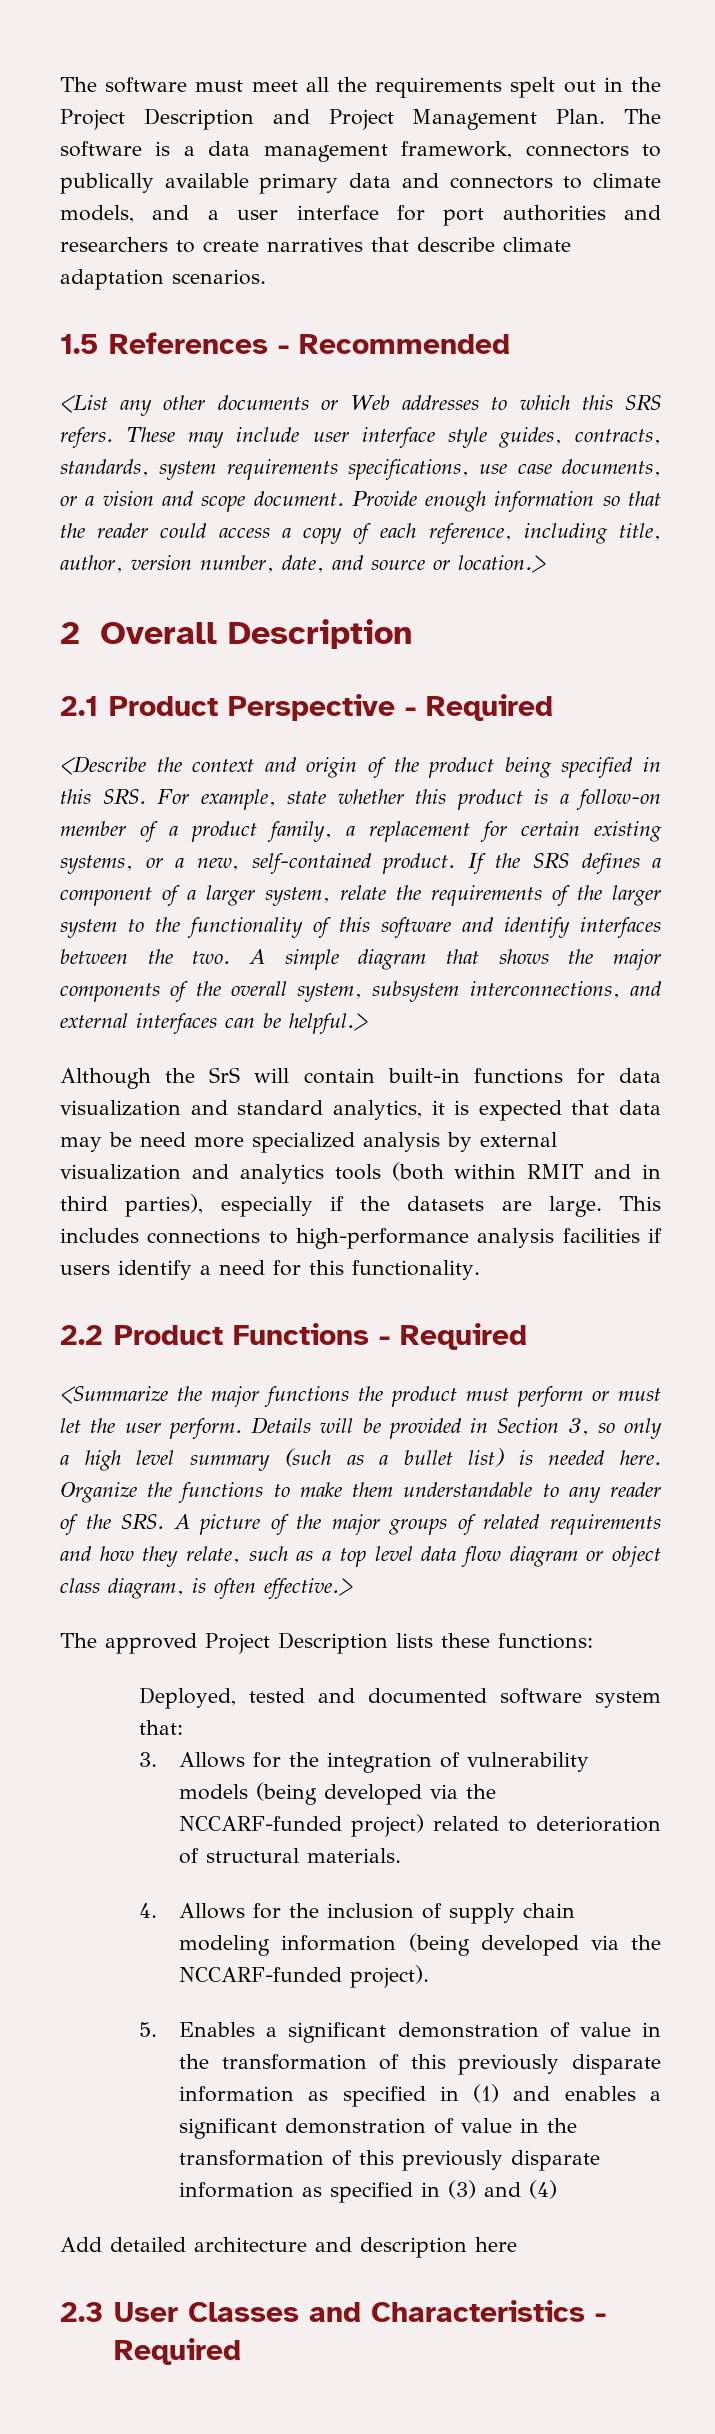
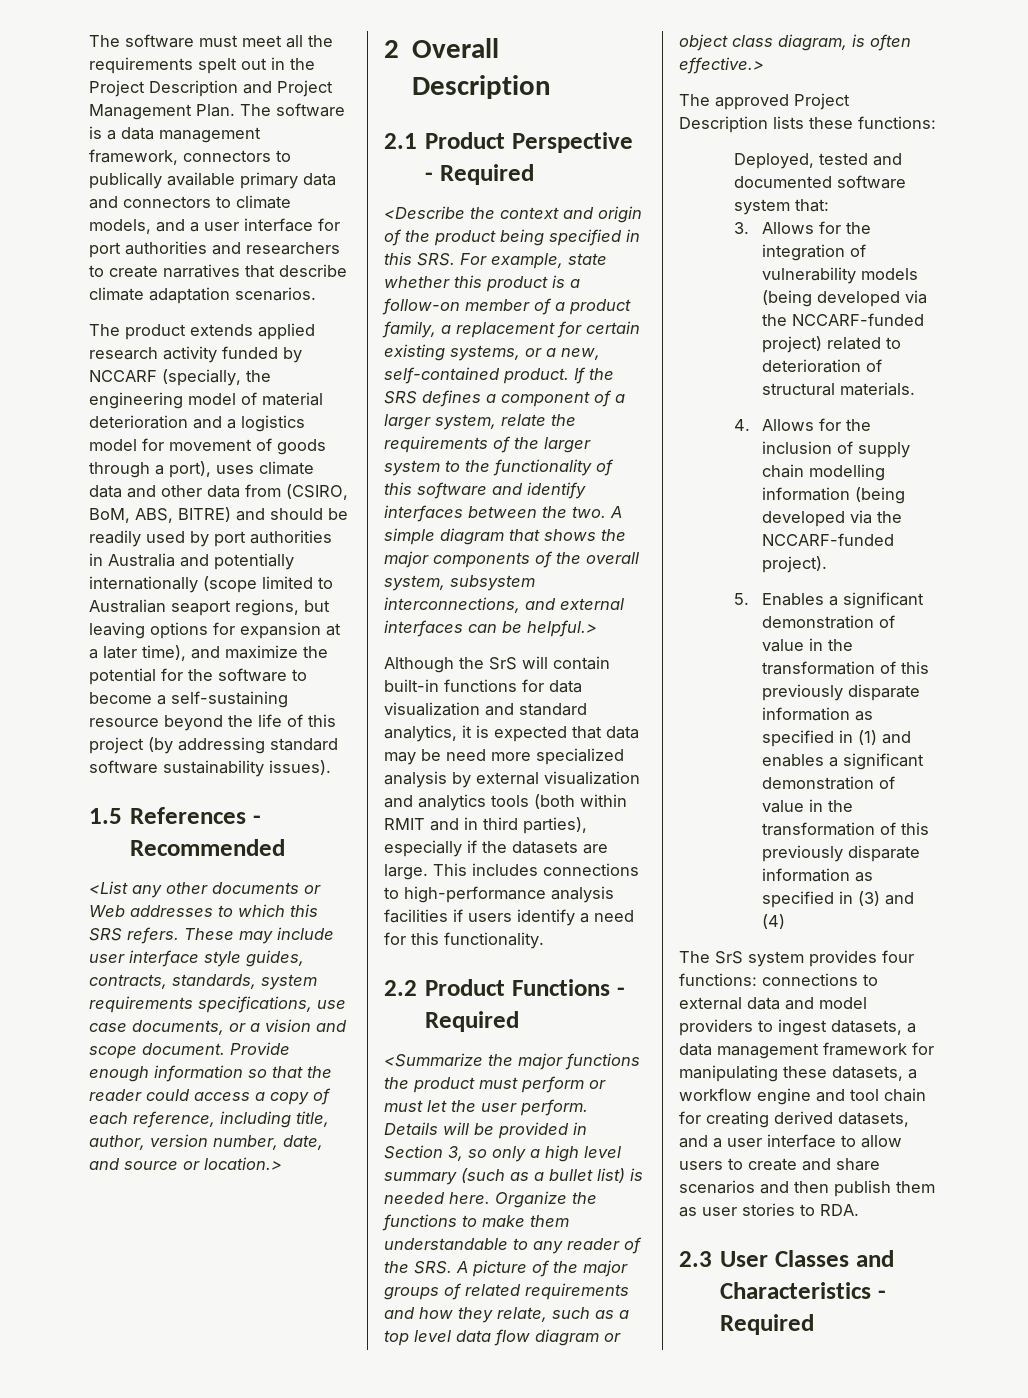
(266, 277) none -> [89,323,315,340] [89,346,302,363] [89,369,271,386] [89,392,323,409] [89,415,305,432] [89,438,326,455] [89,461,314,478] [89,484,348,500] [89,507,348,523] [89,530,332,547] [89,553,294,570] [89,576,333,593] [89,599,330,616] [89,622,341,639] [89,645,328,661] [89,668,307,685] [89,691,288,708] [89,714,336,731] [89,737,338,754] [89,760,331,777] // The product extends applied research activity funded by NCCARF (specially, the engineering model of material deterioration and a logistics model for movement of goods through a port), uses climate data and other data from (CSIRO, BoM, ABS, BITRE) and should be readily used by port authorities in Australia and potentially internationally (scope limited to Australian seaport regions, but leaving options for expansion at a later time), and maximize the potential for the software to become a self-sustaining resource beyond the life of this project (by addressing standard software sustainability issues).
[179,1935,271,1956] modeling -> [808,464,885,481] modelling
[60,2237,517,2258] Add detailed architecture and description here -> [679,950,914,967] [679,973,878,986] [679,997,867,1010] [679,1019,916,1036] [679,1042,934,1059] [679,1065,917,1082] [679,1088,926,1105] [679,1111,909,1128] [679,1134,902,1148] [679,1158,880,1171] [679,1180,935,1197] [679,1203,859,1217] The SrS system provides four functions: connections to external data and model providers to ingest datasets, a data management framework for manipulating these datasets, a workflow engine and tool chain for creating derived datasets, and a user interface to allow users to create and share scenarios and then publish them as user stories to RDA.

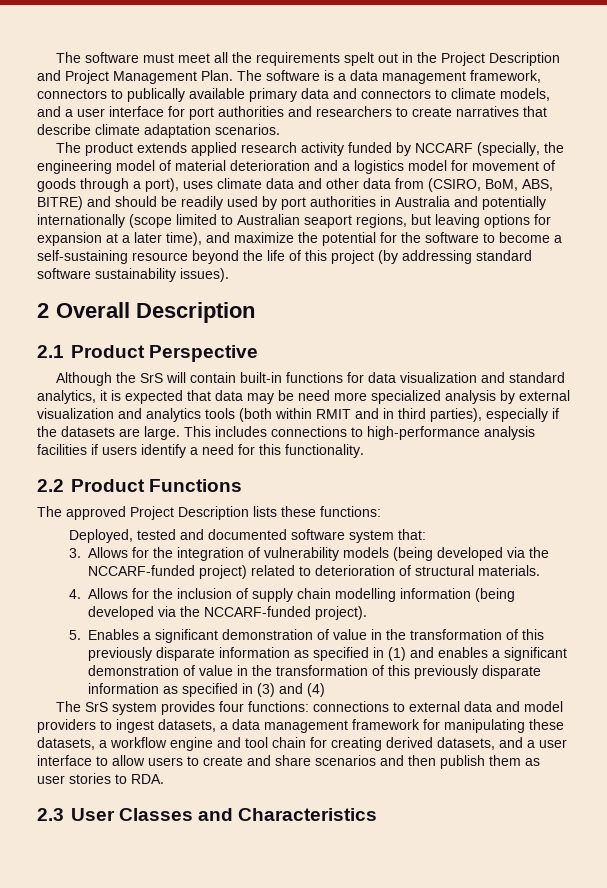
[89,807,261,824] [130,839,286,856] [89,881,321,898] [89,904,318,917] [89,927,334,944] [89,950,304,967] [89,974,317,990] [89,996,346,1013] [89,1019,347,1035] [89,1042,290,1059] [89,1065,332,1082] [89,1088,331,1105] [89,1111,329,1128] [89,1134,323,1150] [89,1157,282,1170] // 1.5 References - Recommended // <List any other documents or Web addresses to which this SRS refers. These may include user interface style guides, contracts, standards, system requirements specifications, use case documents, or a vision and scope document. Provide enough information so that the reader could access a copy of each reference, including title, author, version number, date, and source or location.> -> (229, 275) none
[425,164,534,185] [384,206,642,223] [384,229,640,246] [384,252,607,269] [384,275,580,292] [382,298,631,315] [382,321,640,338] [384,344,600,361] [384,367,614,384] [384,390,625,407] [384,414,576,430] [384,436,591,453] [384,459,614,476] [384,482,586,499] [384,505,622,522] [384,528,626,545] [384,551,639,568] [384,575,535,591] [384,597,624,613] [384,620,597,637] - Required // <Describe the context and origin of the product being specified in this SRS. For example, state whether this product is a follow-on member of a product family, a replacement for certain existing systems, or a new, self-contained product. If the SRS defines a component of a larger system, relate the requirements of the larger system to the functionality of this software and identify interfaces between the two. A simple diagram that shows the major components of the overall system, subsystem interconnections, and external interfaces can be helpful.> -> (259, 353) none
[616,987,625,996] [425,1011,520,1032] [384,1053,640,1070] [384,1076,606,1093] [384,1099,588,1116] [384,1122,587,1139] [384,1145,621,1162] [384,1168,643,1185] [384,1191,597,1208] [382,1214,569,1231] [384,1237,642,1254] [384,1260,628,1277] [384,1283,629,1300] [384,1307,629,1323] [384,1329,621,1346] [679,34,911,51] [679,57,764,74] - Required // <Summarize the major functions the product must perform or must let the user perform. Details will be provided in Section 3, so only a high level summary (such as a bullet list) is needed here. Organize the functions to make them understandable to any reader of the SRS. A picture of the major groups of related requirements and how they relate, such as a top level data flow diagram or object class diagram, is often effective.> -> (243, 485) none
[878,1290,886,1299] [720,1314,815,1335] - Required -> (378, 814) none

